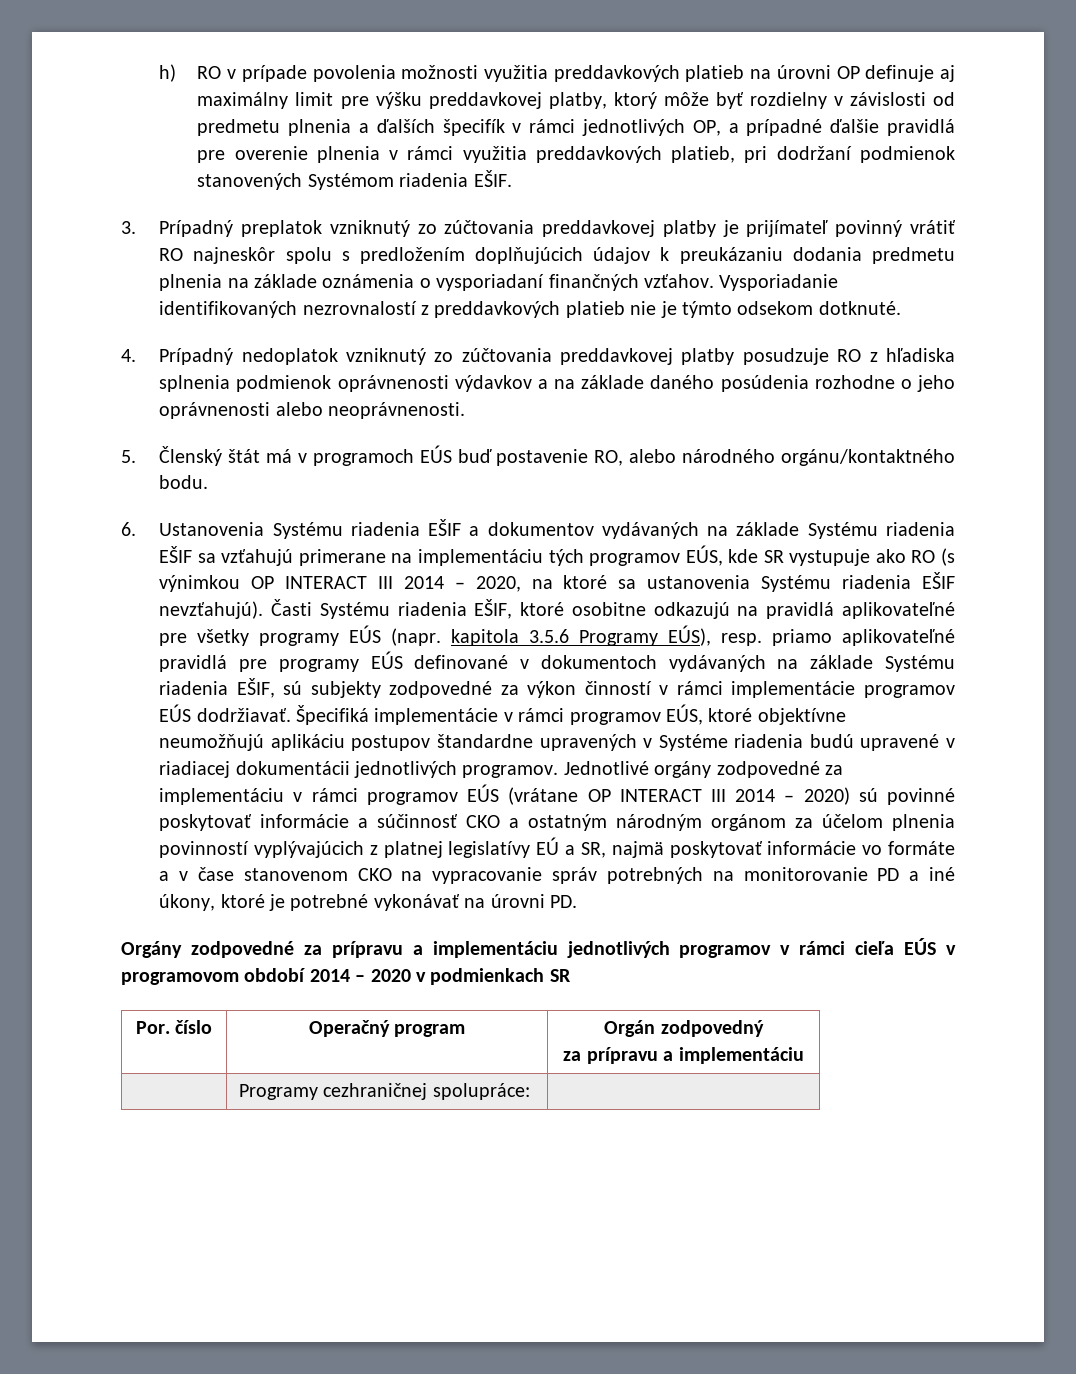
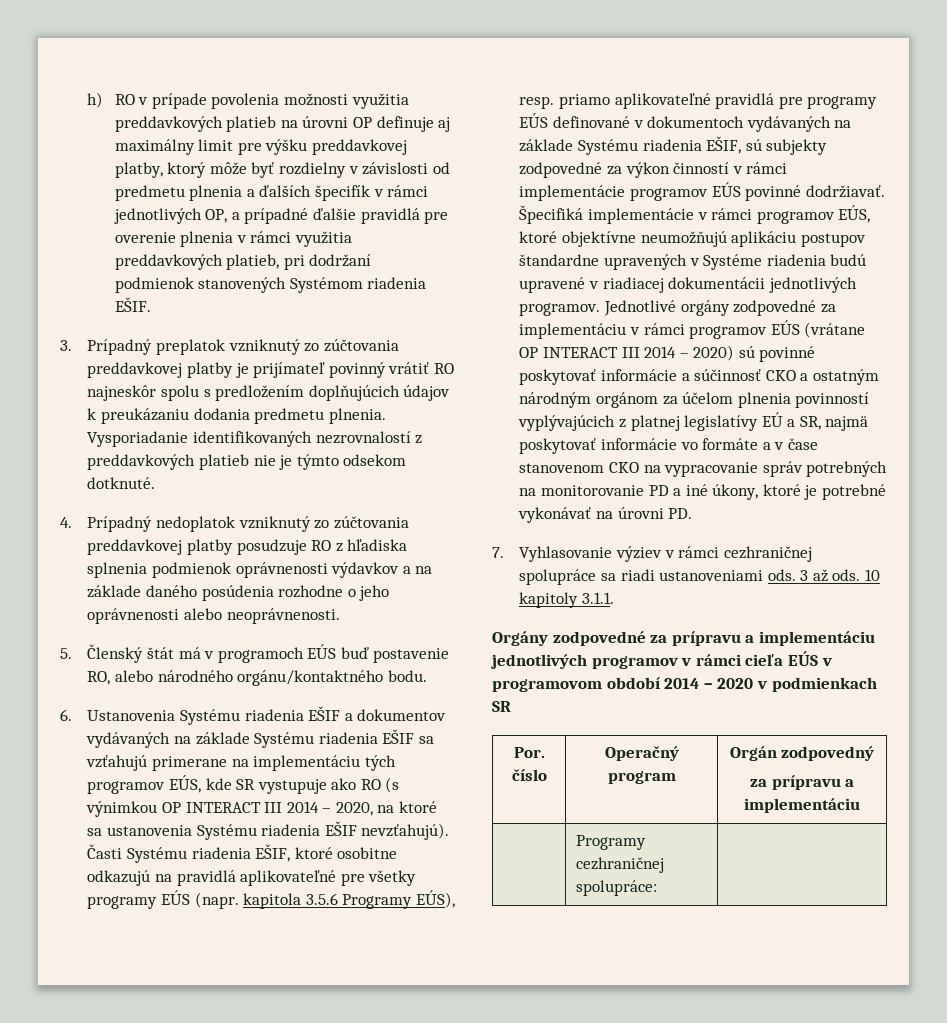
[159,274,715,291] plnenia na základe oznámenia o vysporiadaní finančných vzťahov. -> [328,408,386,424] plnenia.
(192, 713) none -> [745,185,802,201] povinné
(578, 901) none -> [492,546,812,562] [519,569,881,585] [519,592,614,608] // 7. Vyhlasovanie výziev v rámci cezhraničnej spolupráce sa riadi ustanoveniami ods. 3 až ods. 10 kapitoly 3.1.1.

